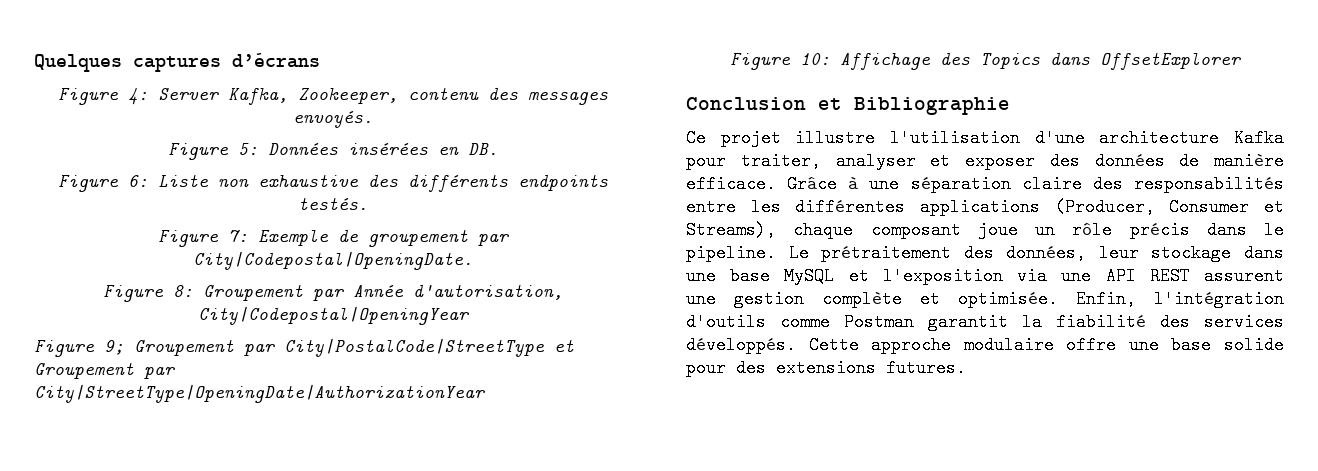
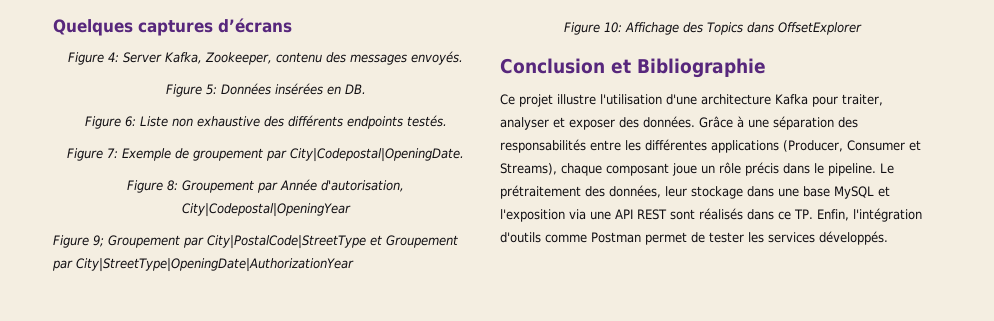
[1094,152,1284,170] [686,175,776,193] données de manière efficace. -> [643,116,695,128] données.
[1021,175,1082,193] claire -> (834, 123) none
[1204,267,1284,285] [686,290,1058,308] assurent une gestion complète et optimisée. -> [670,208,813,220] sont réalisés dans ce TP.
[928,313,1284,331] [686,336,1284,354] [686,359,966,377] garantit la fiabilité des services développés. Cette approche modulaire offre une base solide pour des extensions futures. -> [645,231,888,245] permet de tester les services développés.

